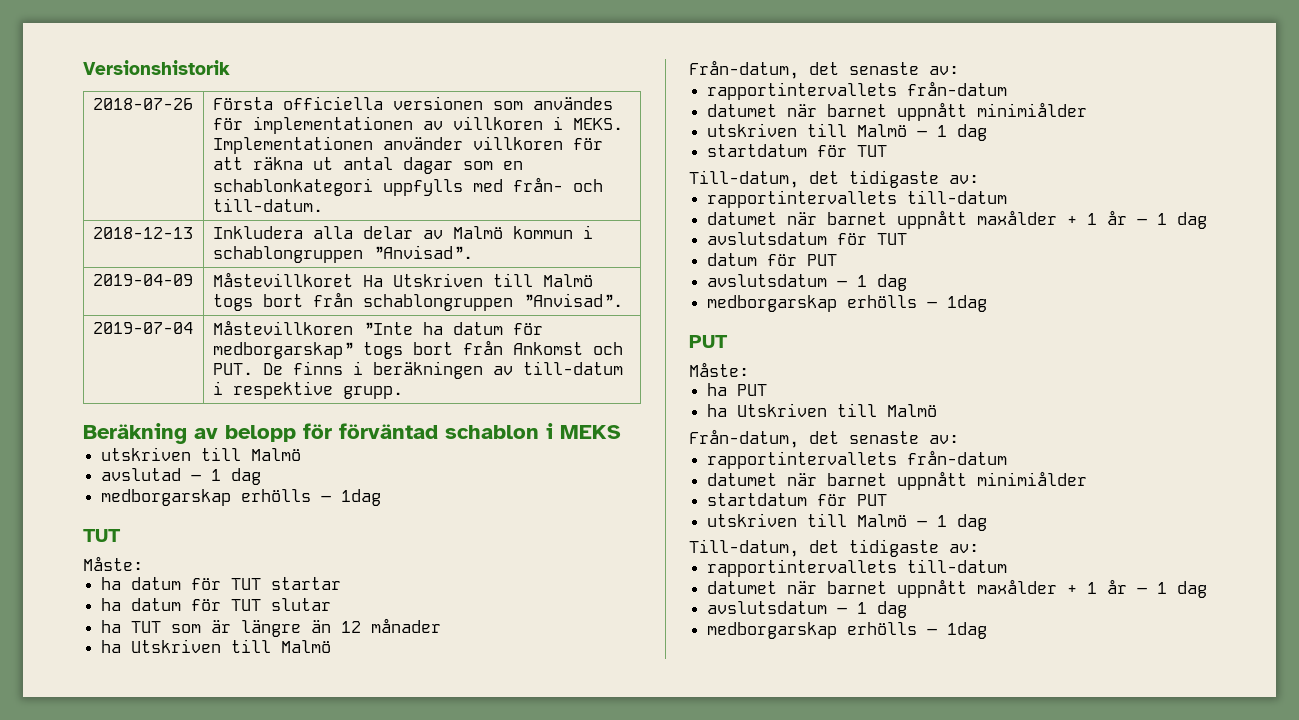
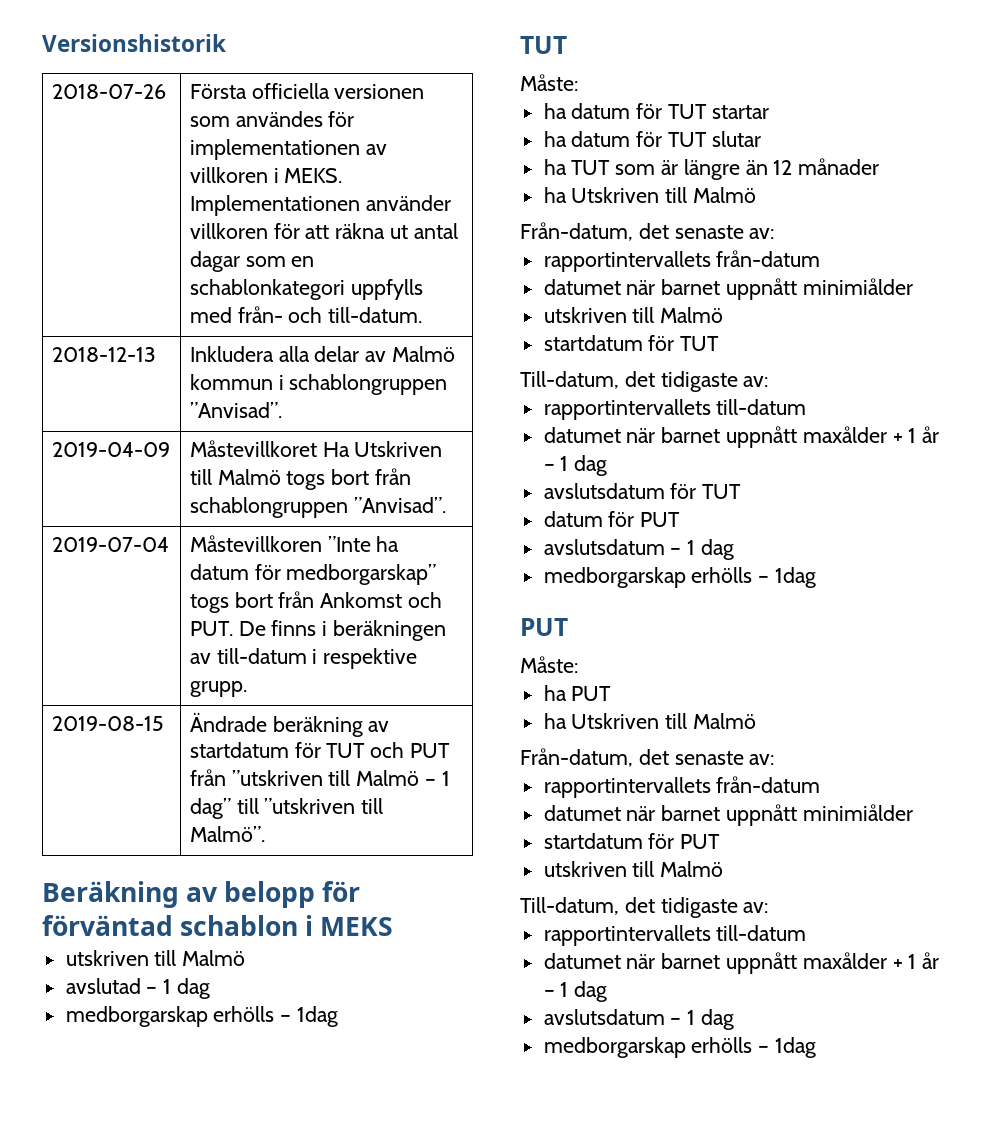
(403, 392) none -> [51,716,164,731] [189,712,390,737] [189,742,451,758] [189,769,450,786] [189,798,384,819] [189,826,265,842] // 2019-08-15 | Ändrade beräkning av startdatum för TUT och PUT från ”utskriven till Malmö – 1 dag” till ”utskriven till Malmö”.
[917,124,988,141] – 1 dag -> (724, 315) none
[917,514,988,531] – 1 dag -> (724, 869) none

